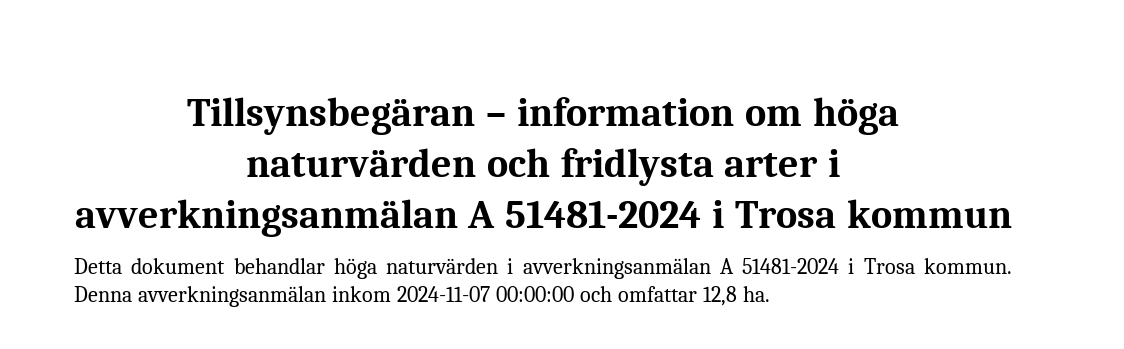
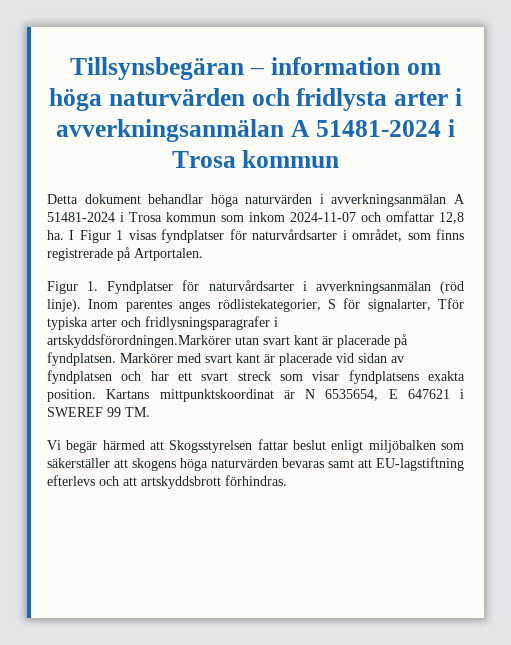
[923,258,1012,274] [74,286,326,307] kommun. Denna avverkningsanmälan -> [166,212,244,222] kommun som
[495,286,574,302] 00:00:00 -> (356, 217) none
(770, 294) none -> [69,229,464,243] [47,247,203,261] [47,280,464,294] [47,298,464,312] [47,316,278,330] [47,334,408,348] [47,352,404,366] [47,370,465,384] [47,389,464,402] [47,407,150,417] [47,439,464,453] [47,457,464,471] [47,475,287,489] I Figur 1 visas fyndplatser för naturvårdsarter i området, som finns registrerade på Artportalen. // Figur 1. Fyndplatser för naturvårdsarter i avverkningsanmälan (röd linje). Inom parentes anges rödlistekategorier, S för signalarter, Tför typiska arter och fridlysningsparagrafer i artskyddsförordningen.Markörer utan svart kant är placerade på fyndplatsen. Markörer med svart kant är placerade vid sidan av fyndplatsen och har ett svart streck som visar fyndplatsens exakta position. Kartans mittpunktskoordinat är N 6535654, E 647621 i SWEREF 99 TM. // Vi begär härmed att Skogsstyrelsen fattar beslut enligt miljöbalken som säkerställer att skogens höga naturvärden bevaras samt att EU-lagstiftning efterlevs och att artskyddsbrott förhindras.

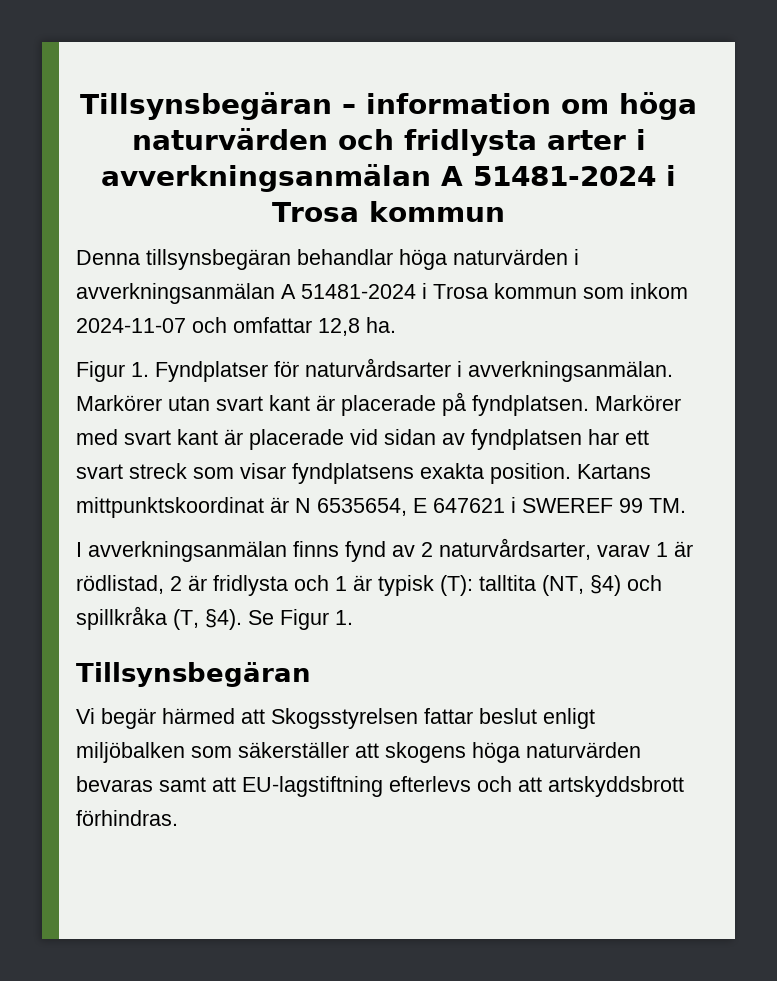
[47,194,141,204] Detta dokument -> [76,249,291,270] Denna tillsynsbegäran
[69,229,464,243] [47,247,203,261] I Figur 1 visas fyndplatser för naturvårdsarter i området, som finns registrerade på Artportalen. -> (396, 325) none
[315,281,464,294] [47,298,464,312] [47,316,278,330] [47,334,231,348] avverkningsanmälan (röd linje). Inom parentes anges rödlistekategorier, S för signalarter, Tför typiska arter och fridlysningsparagrafer i artskyddsförordningen.Markörer -> [468,361,673,382] [76,395,162,411] avverkningsanmälan. Markörer
[121,371,142,381] och -> (582, 439) none
(150, 412) none -> [76,538,693,562] [76,575,662,596] [76,606,353,630] [76,662,311,687] // I avverkningsanmälan finns fynd av 2 naturvårdsarter, varav 1 är rödlistad, 2 är fridlysta och 1 är typisk (T): talltita (NT, §4) och spillkråka (T, §4). Se Figur 1. // Tillsynsbegäran

